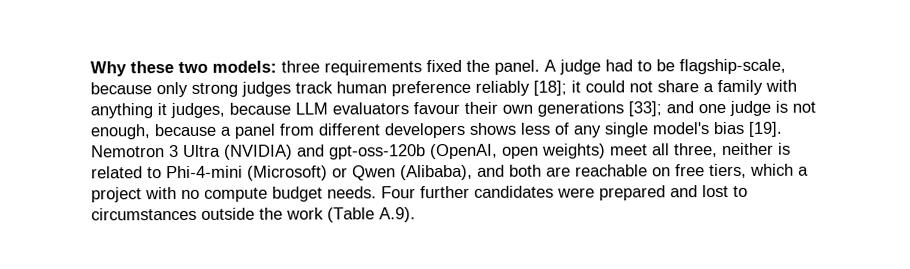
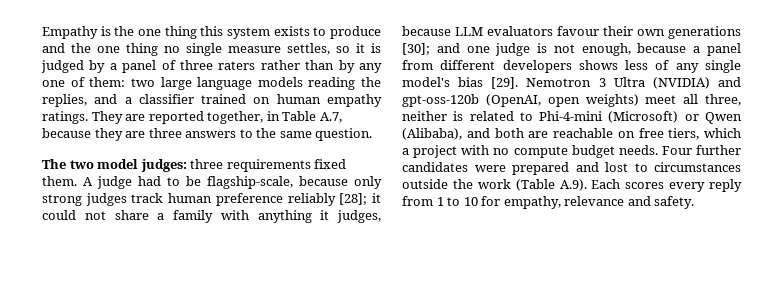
[90,60,277,77] Why these two models: -> [42,26,381,39] [42,43,381,56] [41,60,382,73] [42,77,381,90] [42,94,382,107] [42,111,342,124] [42,128,373,141] [42,159,187,172] Empathy is the one thing this system exists to produce and the one thing no single measure settles, so it is judged by a panel of three raters rather than by any one of them: two large language models reading the replies, and a classifier trained on human empathy ratings. They are reported together, in Table A.7, because they are three answers to the same question. // The two model judges:
[466,59,540,75] the panel. -> [42,176,77,186] them.
[533,80,567,96] [18]; -> [339,193,368,205] [28];
[628,101,662,117] [33]; -> [402,43,430,55] [30];
[748,121,783,137] [19]. -> [491,77,519,89] [29].
(416, 215) none -> [591,179,742,192] [402,196,695,209] Each scores every reply from 1 to 10 for empathy, relevance and safety.

